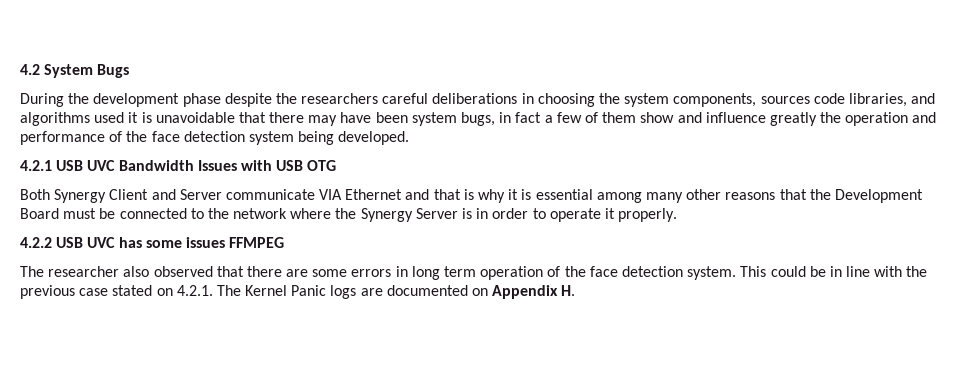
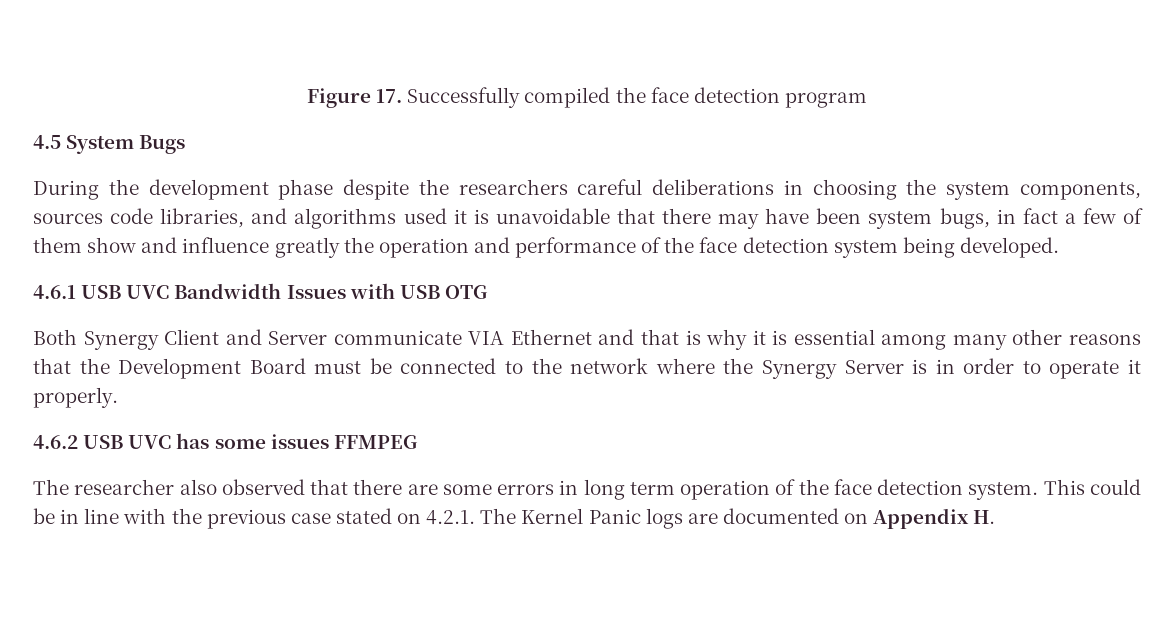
[20,64,40,75] 4.2 -> [307,87,867,108] [33,135,61,149] Figure 17. Successfully compiled the face detection program // 4.5
[20,160,52,171] 4.2.1 -> [33,285,76,299] 4.6.1
[20,237,52,248] 4.2.2 -> [33,435,78,449] 4.6.2

